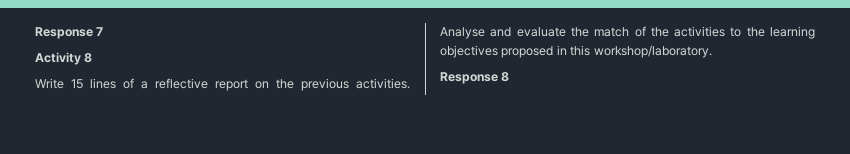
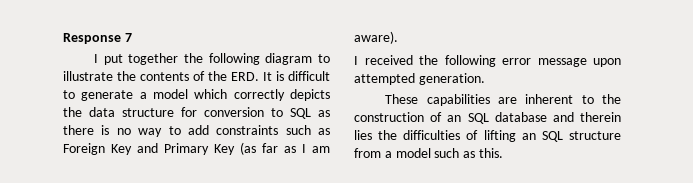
[35,52,93,65] [35,78,410,91] [440,26,815,39] [440,45,712,58] [440,72,510,84] Activity 8 // Write 15 lines of a reflective report on the previous activities. Analyse and evaluate the match of the activities to the learning objectives proposed in this workshop/laboratory. // Response 8 -> [94,53,330,65] [63,71,330,81] [63,89,330,101] [63,107,330,119] [63,125,330,137] [63,142,330,155] [354,31,398,44] [354,55,621,67] [354,73,485,85] [385,94,621,106] [354,112,621,124] [354,130,621,142] [354,148,503,158] I put together the following diagram to illustrate the contents of the ERD. It is difficult to generate a model which correctly depicts the data structure for conversion to SQL as there is no way to add constraints such as Foreign Key and Primary Key (as far as I am aware). // I received the following error message upon attempted generation. // These capabilities are inherent to the construction of an SQL database and therein lies the difficulties of lifting an SQL structure from a model such as this.

